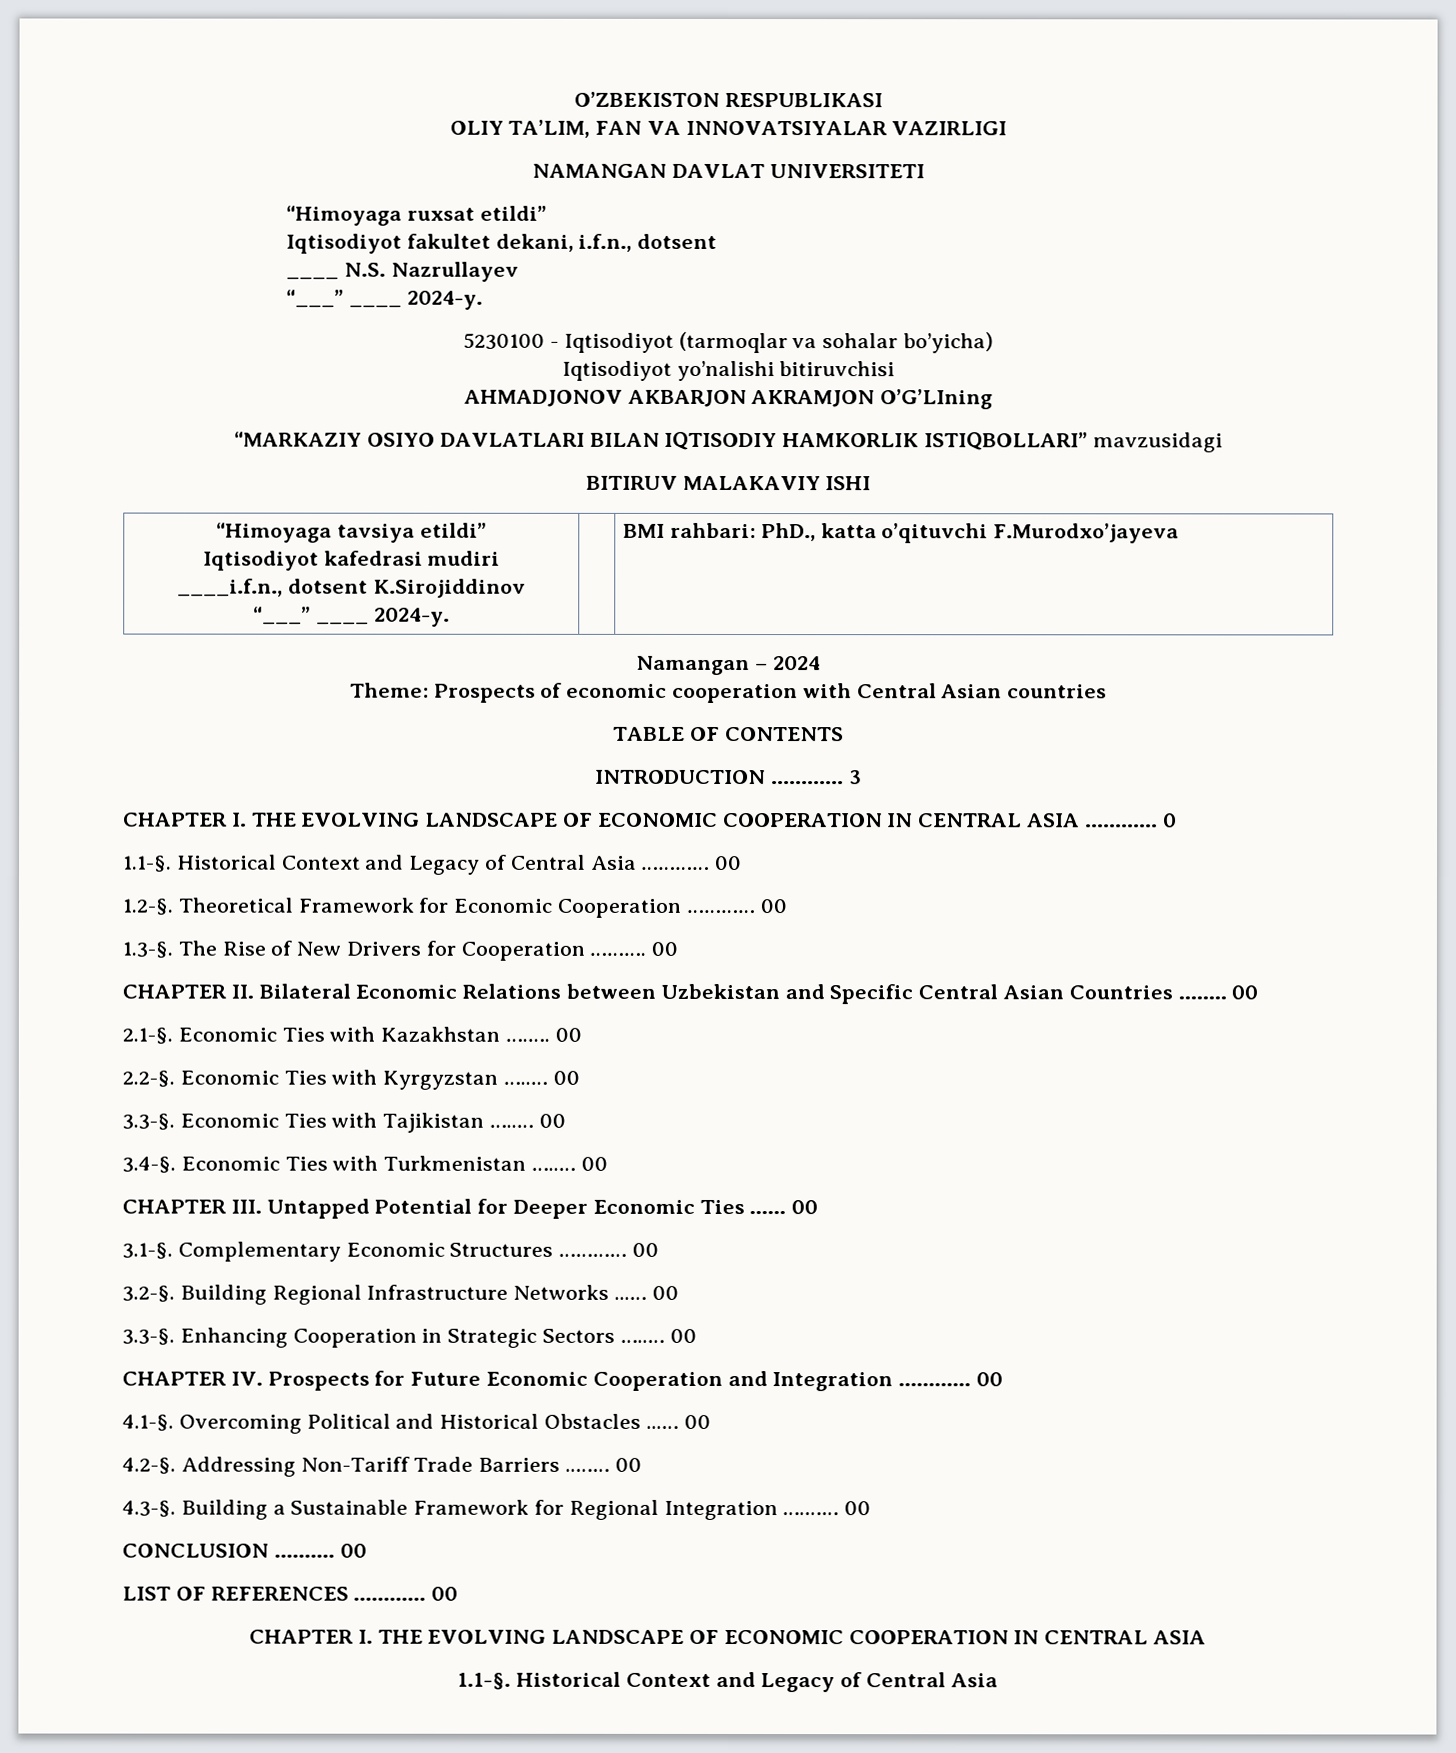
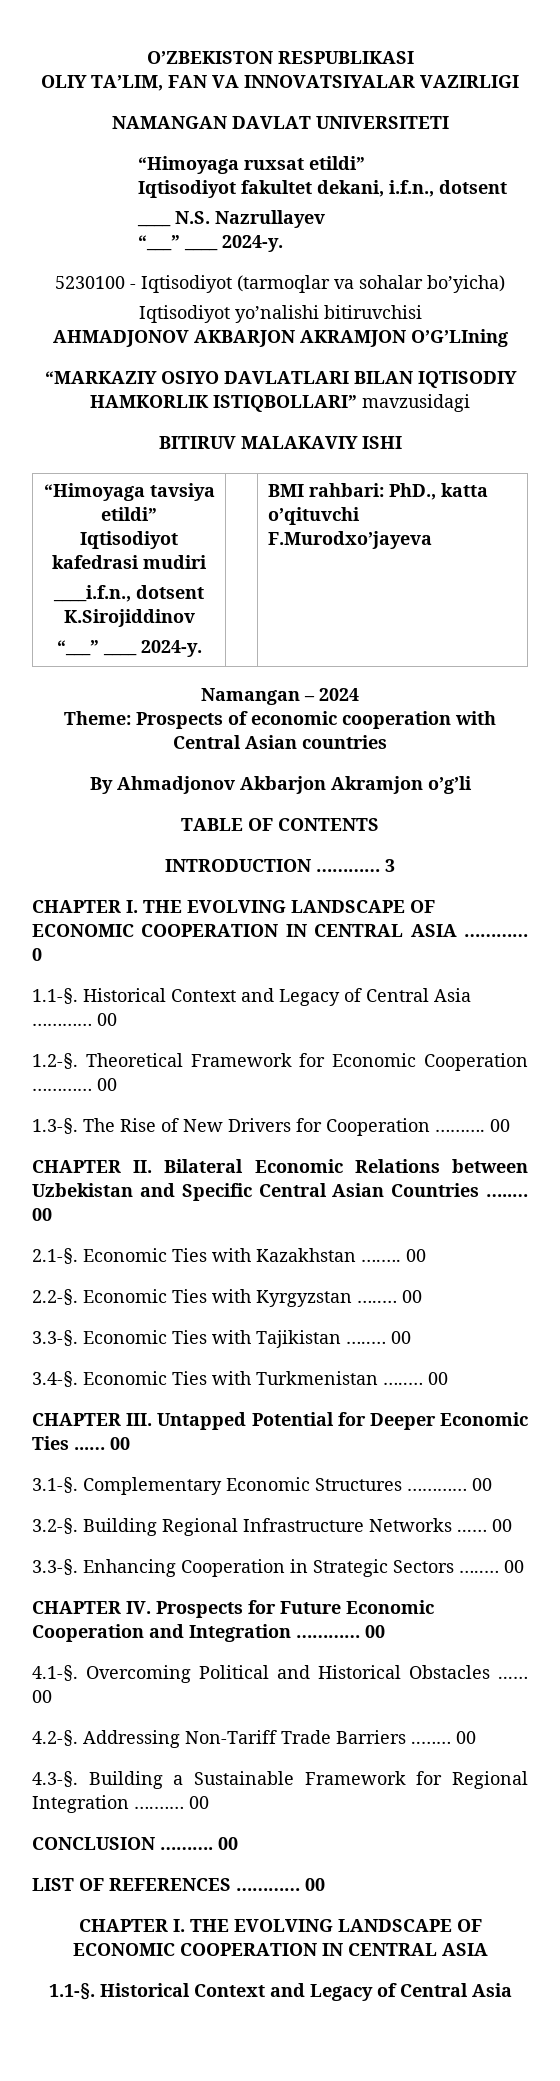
(1108, 691) none -> [89,776,472,794] // By Ahmadjonov Akbarjon Akramjon o’g’li

